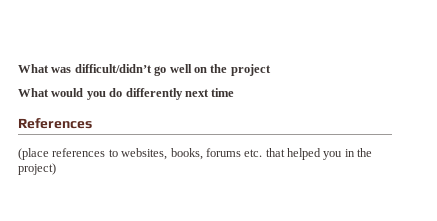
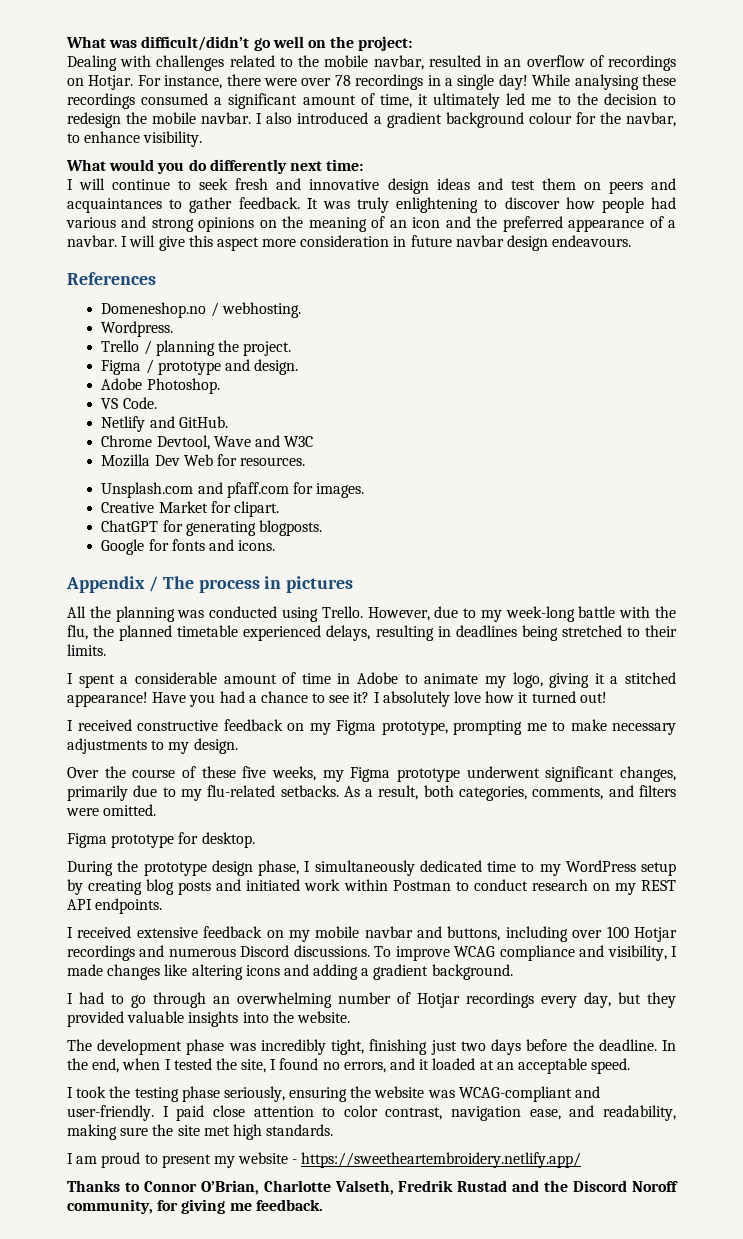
[230,64,271,76] project -> [358,36,413,51] [67,55,676,71] [67,74,676,90] [67,93,677,109] [67,112,677,128] [67,131,203,147] project: // Dealing with challenges related to the mobile navbar, resulted in an overflow of recordings on Hotjar. For instance, there were over 78 recordings in a single day! While analysing these recordings consumed a significant amount of time, it ultimately led me to the decision to redesign the mobile navbar. I also introduced a gradient background colour for the navbar, to enhance visibility.
[211,88,235,97] [18,118,92,129] [18,148,373,160] [18,163,56,175] time // References // (place references to websites, books, forums etc. that helped you in the project) -> [326,159,364,171] [67,178,676,194] [67,197,676,213] [66,216,677,232] [67,235,632,251] [67,272,156,285] [101,302,301,318] [101,321,174,337] [101,340,292,356] [101,359,299,375] [101,378,220,394] [101,397,157,409] [101,416,228,432] [101,435,314,450] [101,454,306,467] [101,482,365,498] [101,501,279,517] [101,520,322,536] [101,539,276,555] [66,576,354,593] [67,606,676,622] [67,625,677,641] [67,644,106,656] [67,672,676,688] [67,691,607,707] [67,719,676,735] [67,738,238,754] [67,766,676,782] [67,785,676,801] [66,804,157,816] [67,832,255,848] [67,860,676,876] [67,879,676,895] [67,898,163,914] [67,926,677,942] [67,945,678,961] [67,964,513,980] [67,992,676,1008] [67,1011,350,1027] [67,1039,676,1055] [67,1058,631,1074] [67,1086,601,1102] [67,1105,676,1121] [67,1124,334,1140] [67,1152,582,1168] [67,1180,678,1195] [67,1199,323,1214] time: // I will continue to seek fresh and innovative design ideas and test them on peers and acquaintances to gather feedback. It was truly enlightening to discover how people had various and strong opinions on the meaning of an icon and the preferred appearance of a navbar. I will give this aspect more consideration in future navbar design endeavours. // References // Domeneshop.no / webhosting. // Wordpress. // Trello / planning the project. // Figma / prototype and design. // Adobe Photoshop. // VS Code. // Netlify and GitHub. // Chrome Devtool, Wave and W3C // Mozilla Dev Web for resources. // Unsplash.com and pfaff.com for images. // Creative Market for clipart. // ChatGPT for generating blogposts. // Google for fonts and icons. // Appendix / The process in pictures // All the planning was conducted using Trello. However, due to my week-long battle with the flu, the planned timetable experienced delays, resulting in deadlines being stretched to their limits. // I spent a considerable amount of time in Adobe to animate my logo, giving it a stitched appearance! Have you had a chance to see it? I absolutely love how it turned out! // I received constructive feedback on my Figma prototype, prompting me to make necessary adjustments to my design. // Over the course of these five weeks, my Figma prototype underwent significant changes, primarily due to my flu-related setbacks. As a result, both categories, comments, and filters were omitted. // Figma prototype for desktop. // During the prototype design phase, I simultaneously dedicated time to my WordPress setup by creating blog posts and initiated work within Postman to conduct research on my REST API endpoints. // I received extensive feedback on my mobile navbar and buttons, including over 100 Hotjar recordings and numerous Discord discussions. To improve WCAG compliance and visibility, I made changes like altering icons and adding a gradient background. // I had to go through an overwhelming number of Hotjar recordings every day, but they provided valuable insights into the website. // The development phase was incredibly tight, finishing just two days before the deadline. In the end, when I tested the site, I found no errors, and it loaded at an acceptable speed. // I took the testing phase seriously, ensuring the website was WCAG-compliant and user-friendly. I paid close attention to color contrast, navigation ease, and readability, making sure the site met high standards. // I am proud to present my website - https://sweetheartembroidery.netlify.app/ // Thanks to Connor O’Brian, Charlotte Valseth, Fredrik Rustad and the Discord Noroff community, for giving me feedback.

